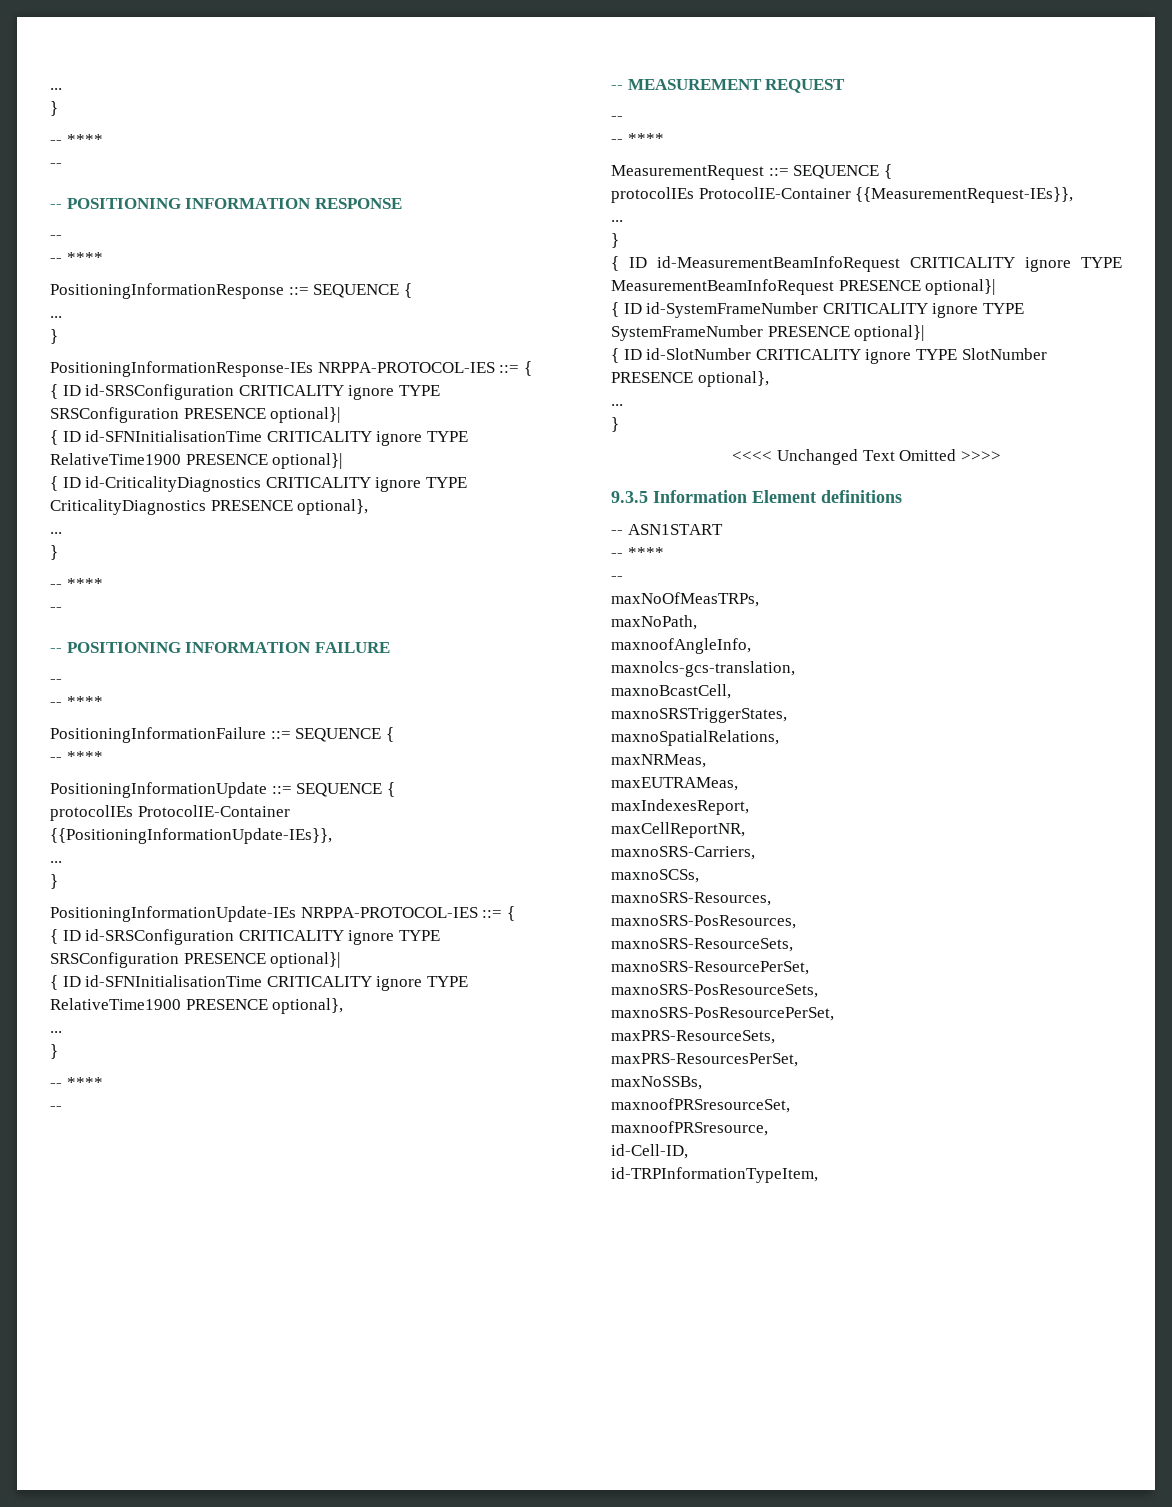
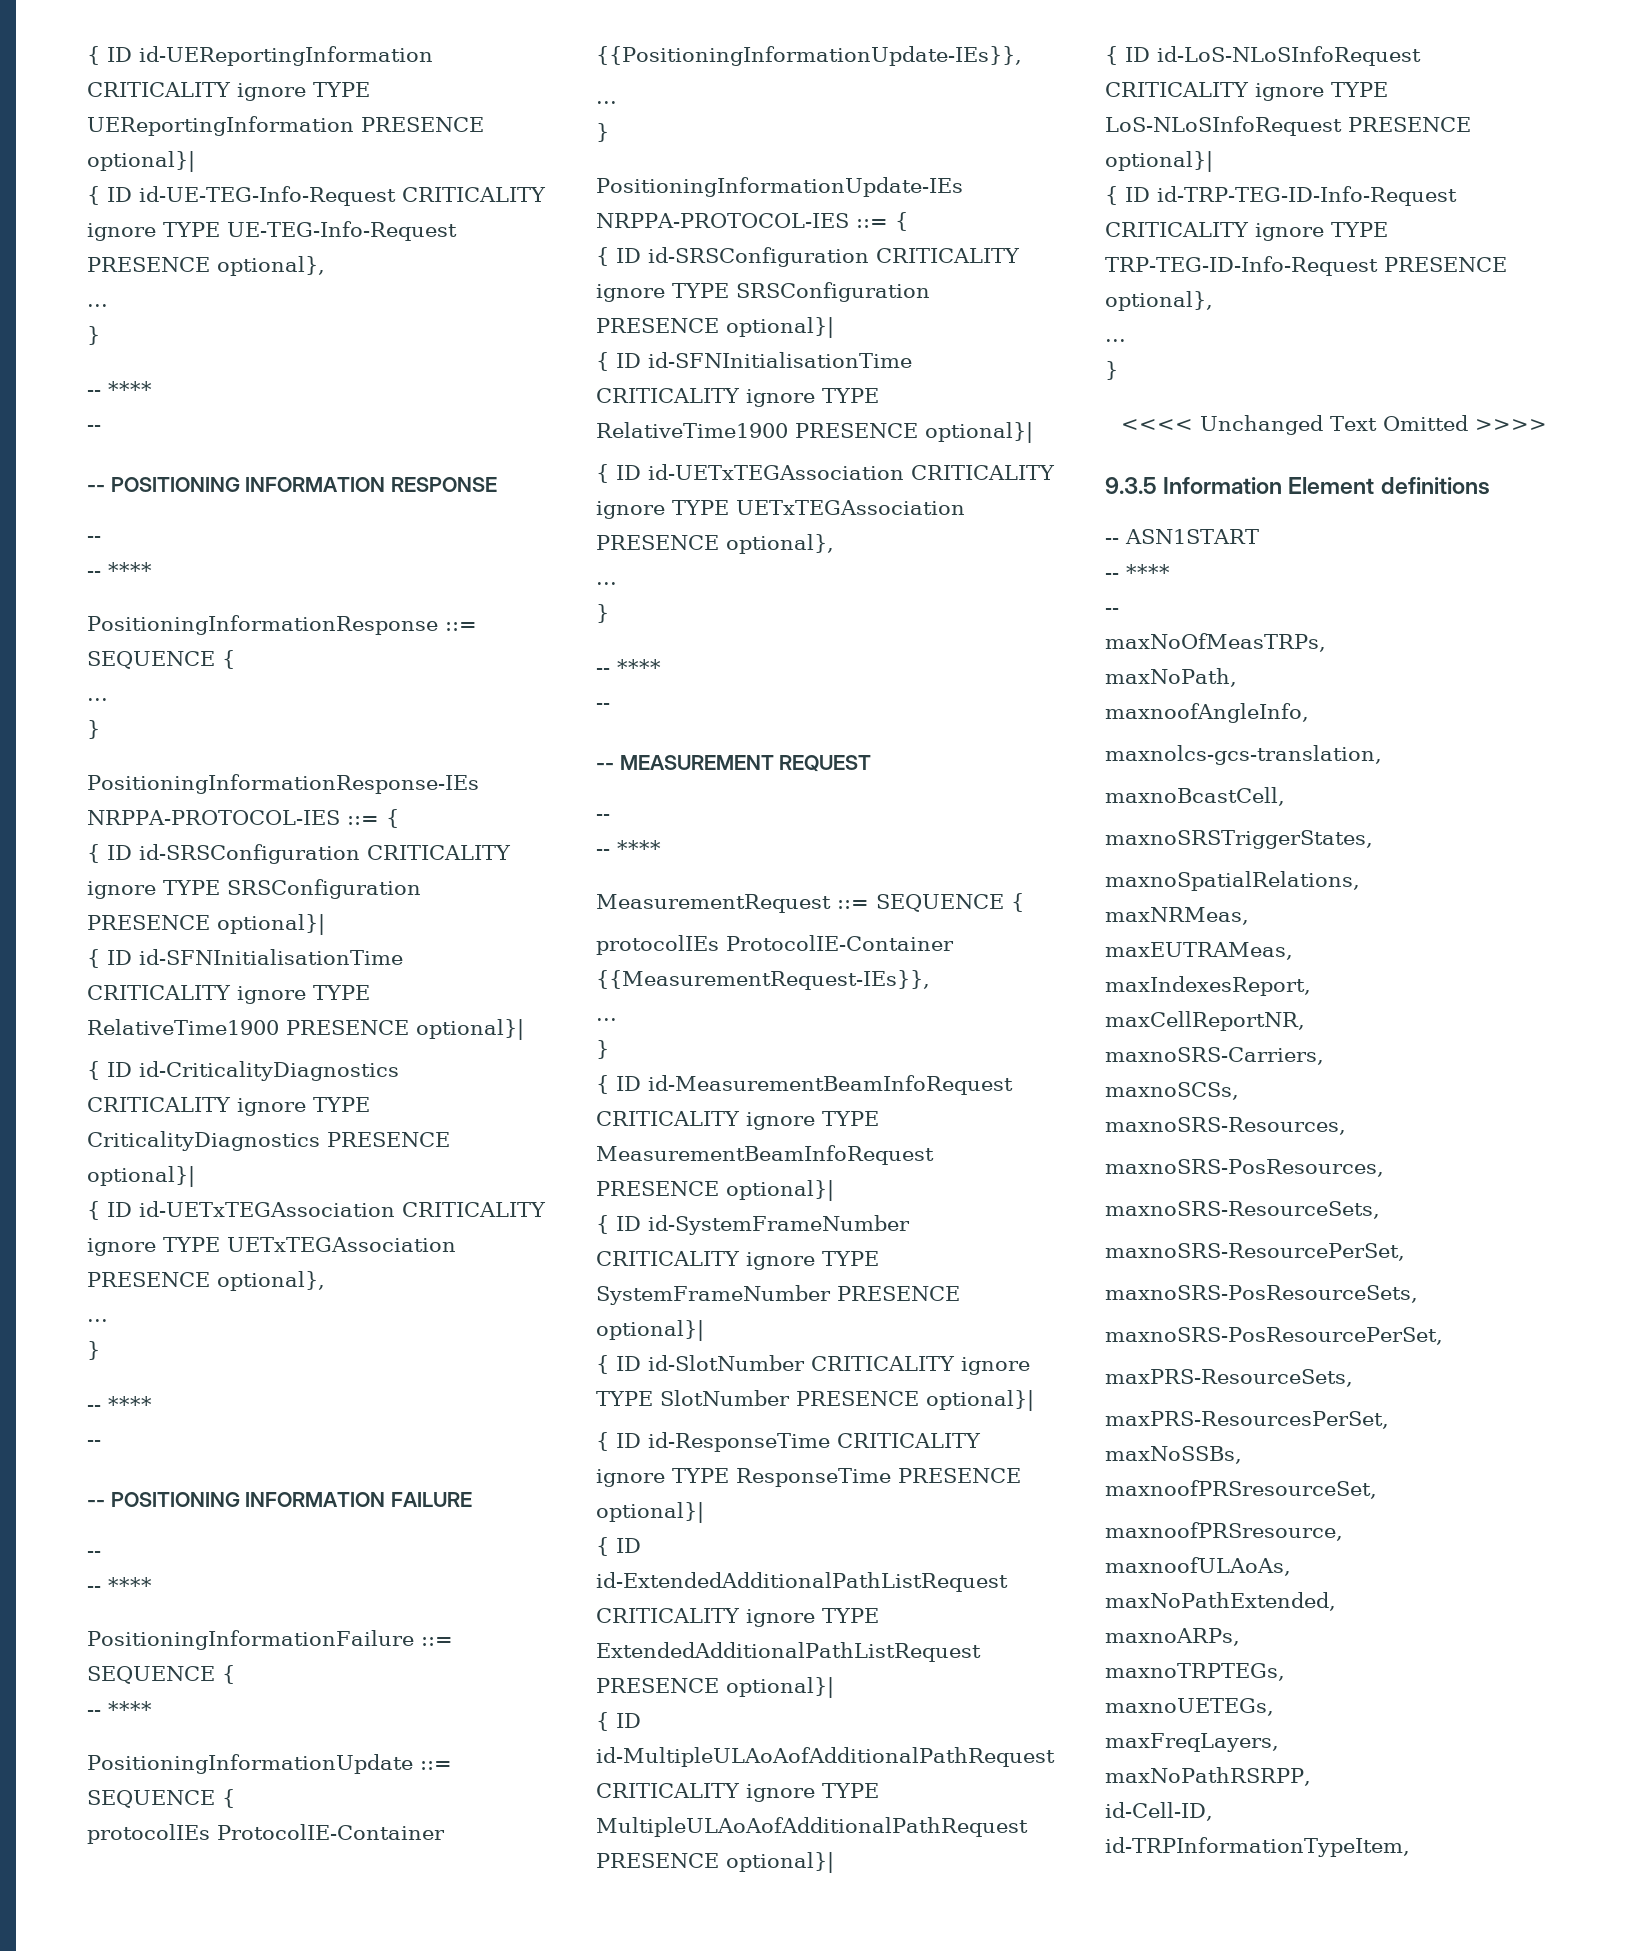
(50, 89) none -> [87,46,433,66] [87,82,370,101] [87,116,484,136] [87,151,195,172] [87,186,546,206] [87,221,457,241] [87,256,325,276] { ID id-UEReportingInformation CRITICALITY ignore TYPE UEReportingInformation PRESENCE optional}| // { ID id-UE-TEG-Info-Request CRITICALITY ignore TYPE UE-TEG-Info-Request PRESENCE optional}, //
(293, 505) none -> [87,1166,195,1187] [87,1201,546,1220] [87,1237,456,1256] [87,1272,210,1287] optional}| // { ID id-UETxTEGAssociation CRITICALITY ignore TYPE UETxTEGAssociation PRESENCE
(268, 1004) none -> [925,422,1033,443] [596,464,1055,483] [596,500,965,519] [596,535,719,550] optional}| // { ID id-UETxTEGAssociation CRITICALITY ignore TYPE UETxTEGAssociation PRESENCE
(693, 377) none -> [926,1390,1034,1411] [596,1432,981,1452] [596,1468,1021,1487] [596,1502,704,1523] [596,1537,641,1556] [596,1572,1008,1592] [596,1608,879,1627] [596,1642,981,1662] [596,1677,834,1698] [596,1712,641,1731] [596,1747,1055,1767] [596,1783,879,1802] [596,1817,1028,1837] [596,1852,834,1873] [1105,46,1421,66] [1105,82,1388,101] [1105,116,1472,136] [1105,151,1213,172] [1105,186,1457,206] [1105,222,1388,241] [1105,256,1507,276] optional}| // { ID id-ResponseTime CRITICALITY ignore TYPE ResponseTime PRESENCE optional}| // { ID id-ExtendedAdditionalPathListRequest CRITICALITY ignore TYPE ExtendedAdditionalPathListRequest PRESENCE optional}| // { ID id-MultipleULAoAofAdditionalPathRequest CRITICALITY ignore TYPE MultipleULAoAofAdditionalPathRequest PRESENCE optional}| // { ID id-LoS-NLoSInfoRequest CRITICALITY ignore TYPE LoS-NLoSInfoRequest PRESENCE optional}| // { ID id-TRP-TEG-ID-Info-Request CRITICALITY ignore TYPE TRP-TEG-ID-Info-Request PRESENCE
(768, 1128) none -> [1105,1557,1291,1576] [1105,1592,1336,1611] [1105,1628,1240,1646] [1105,1663,1285,1681] [1105,1698,1274,1716] [1105,1733,1279,1752] [1105,1767,1311,1786] // maxnoofULAoAs, // maxNoPathExtended, // maxnoARPs, // maxnoTRPTEGs, // maxnoUETEGs, // maxFreqLayers, // maxNoPathRSRPP,

